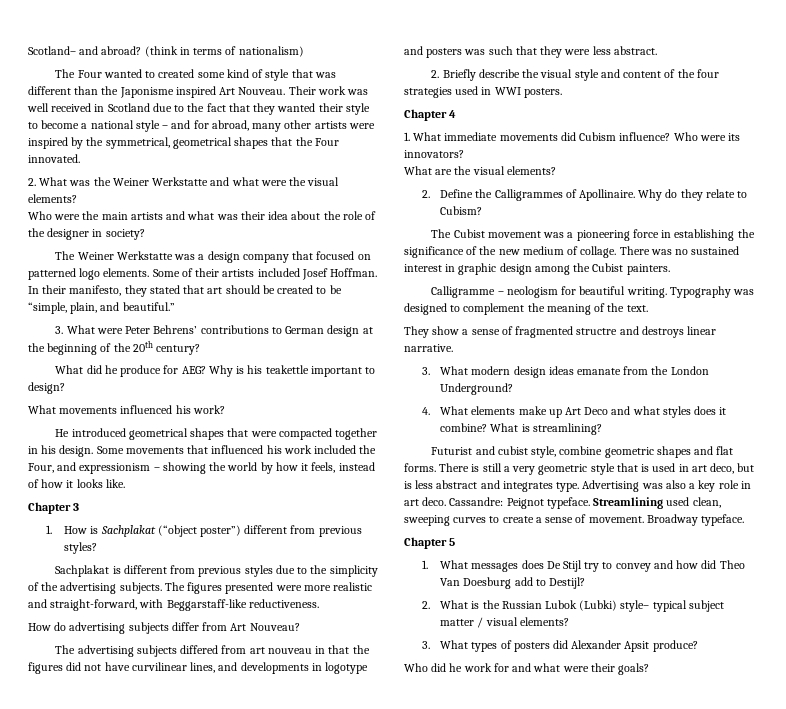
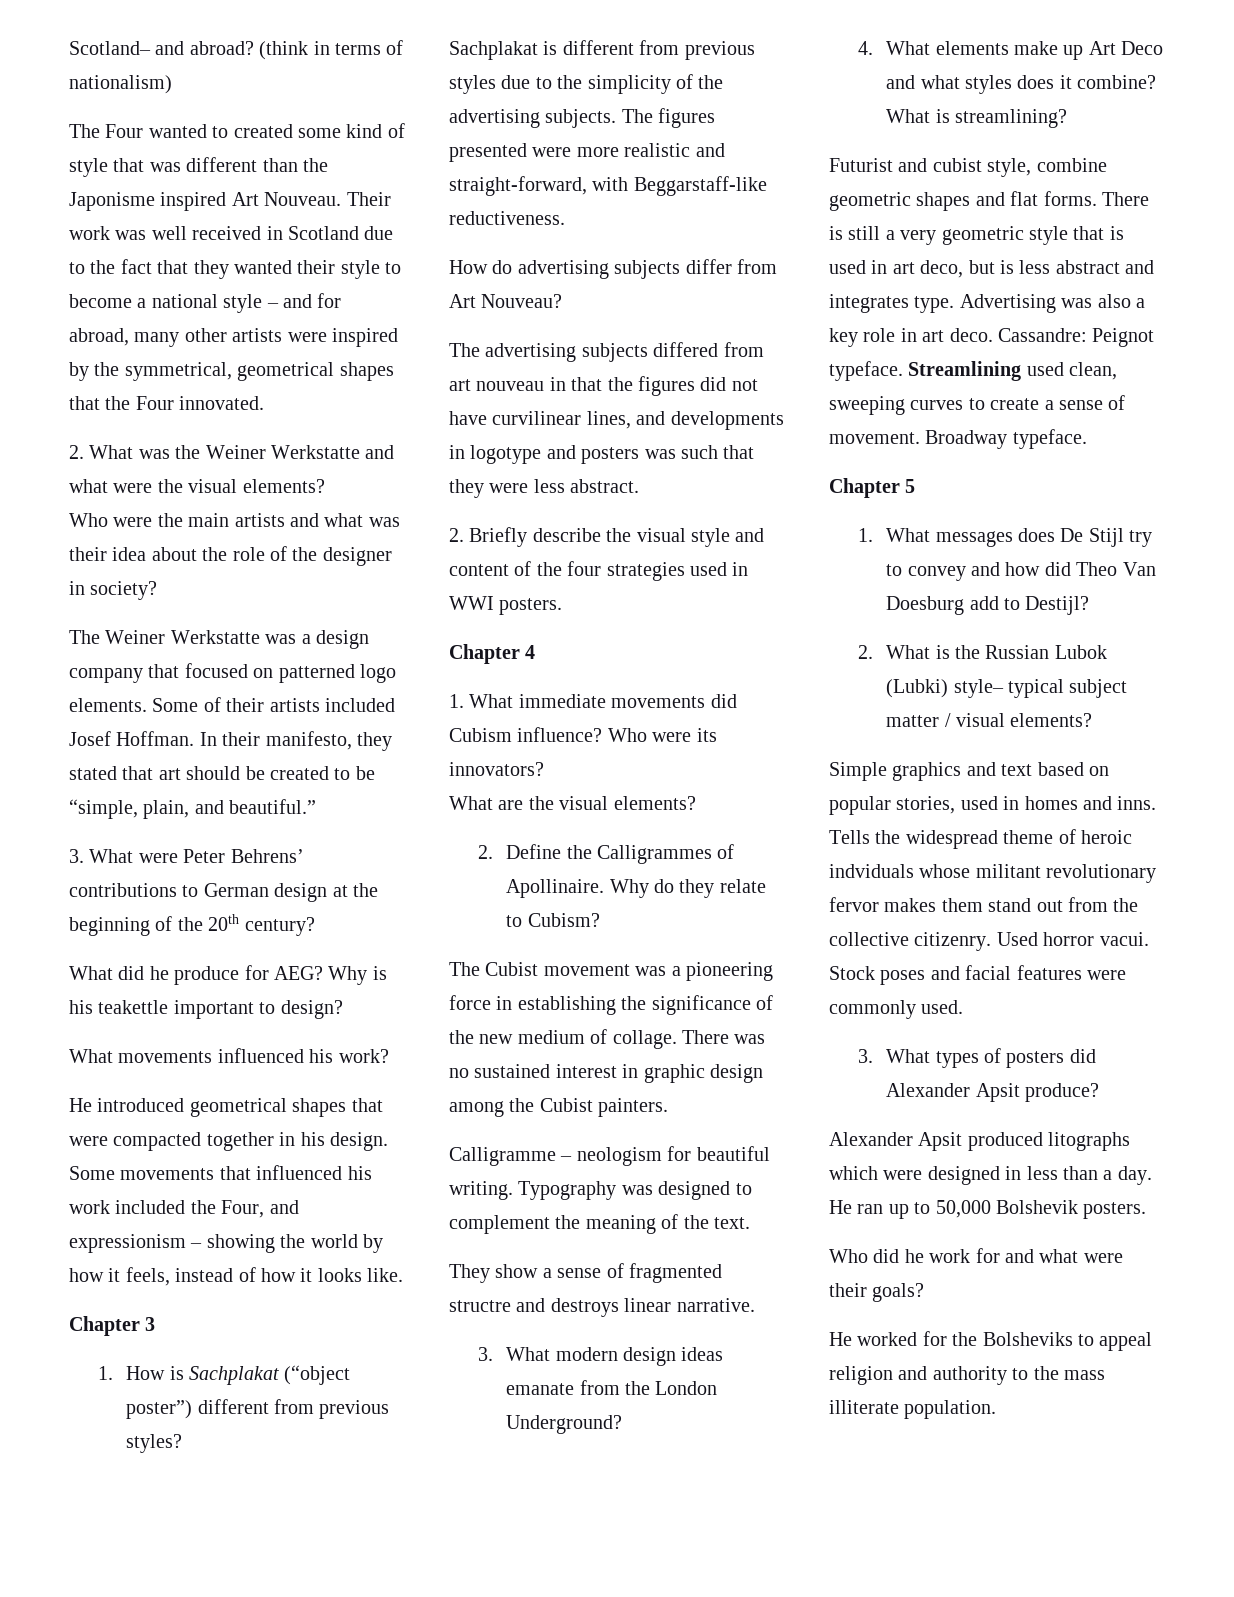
(569, 621) none -> [829,762,1109,781] [829,796,1157,815] [829,829,1132,849] [829,864,1157,883] [829,897,1139,912] [829,932,1149,951] [829,965,1126,985] [829,1000,964,1019] // Simple graphics and text based on popular stories, used in homes and inns. Tells the widespread theme of heroic indviduals whose militant revolutionary fervor makes them stand out from the collective citizenry. Used horror vacui. Stock poses and facial features were commonly used.
(698, 646) none -> [829,1132,1131,1151] [829,1166,1152,1185] [829,1200,1147,1219] // Alexander Apsit produced litographs which were designed in less than a day. He ran up to 50,000 Bolshevik posters.
(650, 669) none -> [829,1331,1153,1351] [829,1366,1105,1385] [829,1400,997,1419] // He worked for the Bolsheviks to appeal religion and authority to the mass illiterate population.

